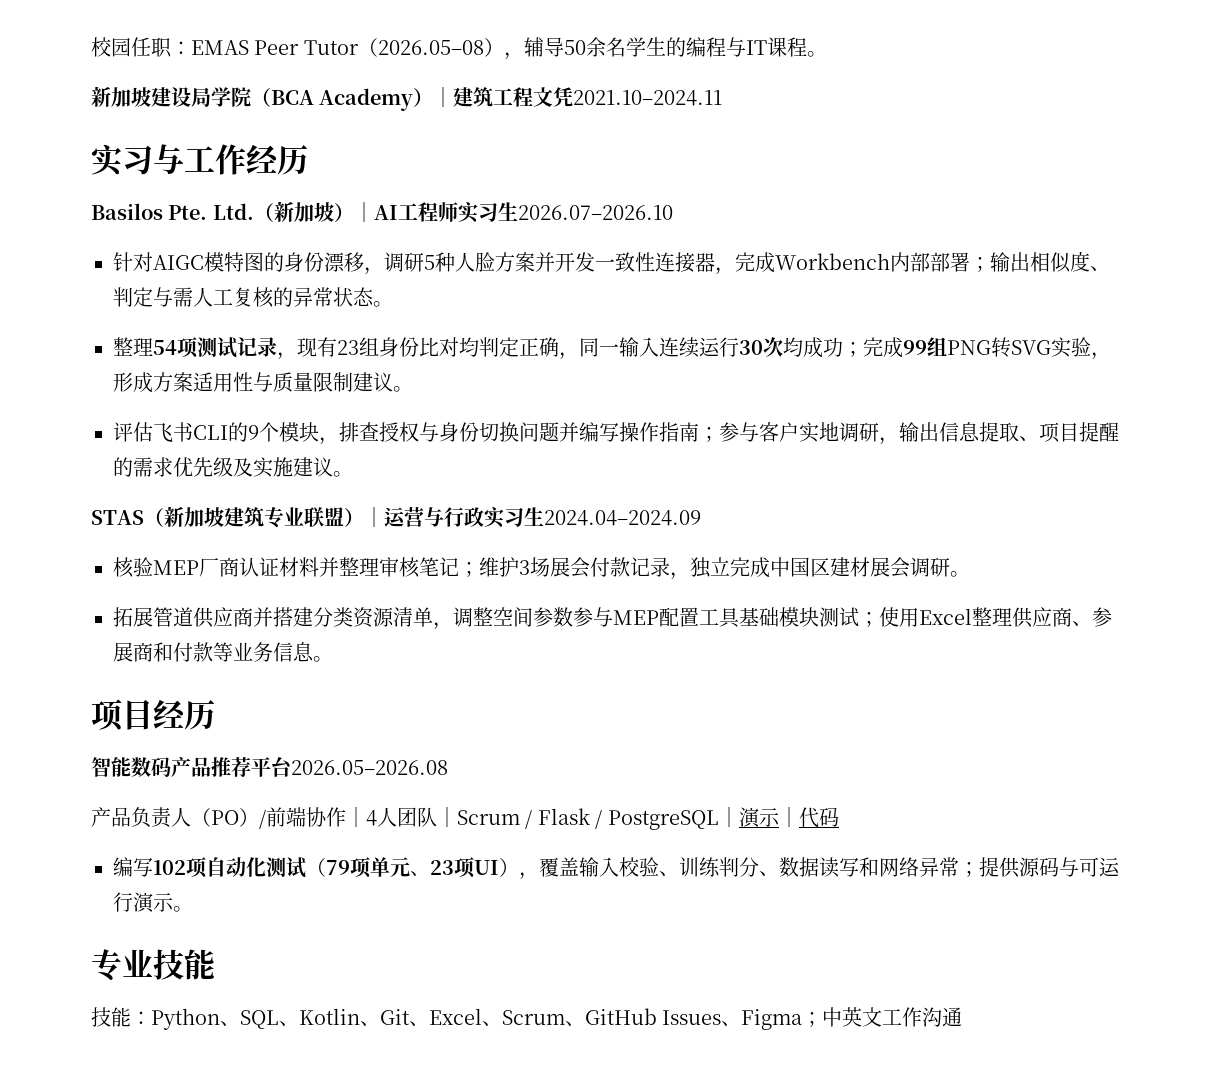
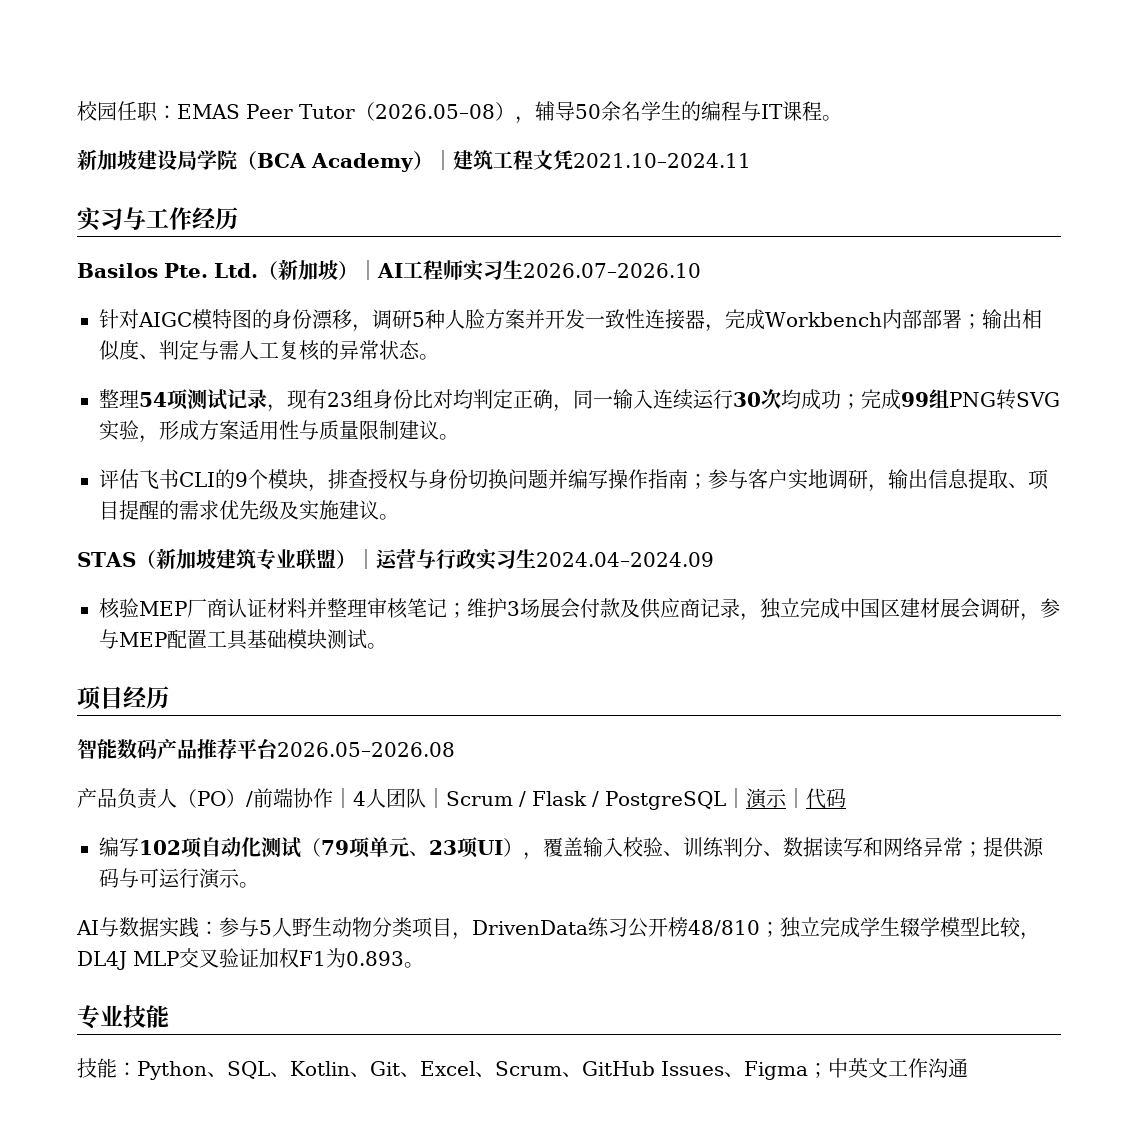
(630, 567) none -> [620,598,700,619] 及供应商
[950,571,970,577] [113,607,573,630] 。 // 拓展管道供应商并搭建分类资源清单，调整空间参数 -> [1020,613,1040,621] ，
[859,607,1112,628] [113,642,314,662] ；使用Excel整理供应商、参展商和付款等业务信息 -> (367, 639) none
(193, 909) none -> [76,917,1040,940] [77,948,424,970] // AI与数据实践：参与5人野生动物分类项目，DrivenData练习公开榜48/810；独立完成学生辍学模型比较，DL4J MLP交叉验证加权F1为0.893。

